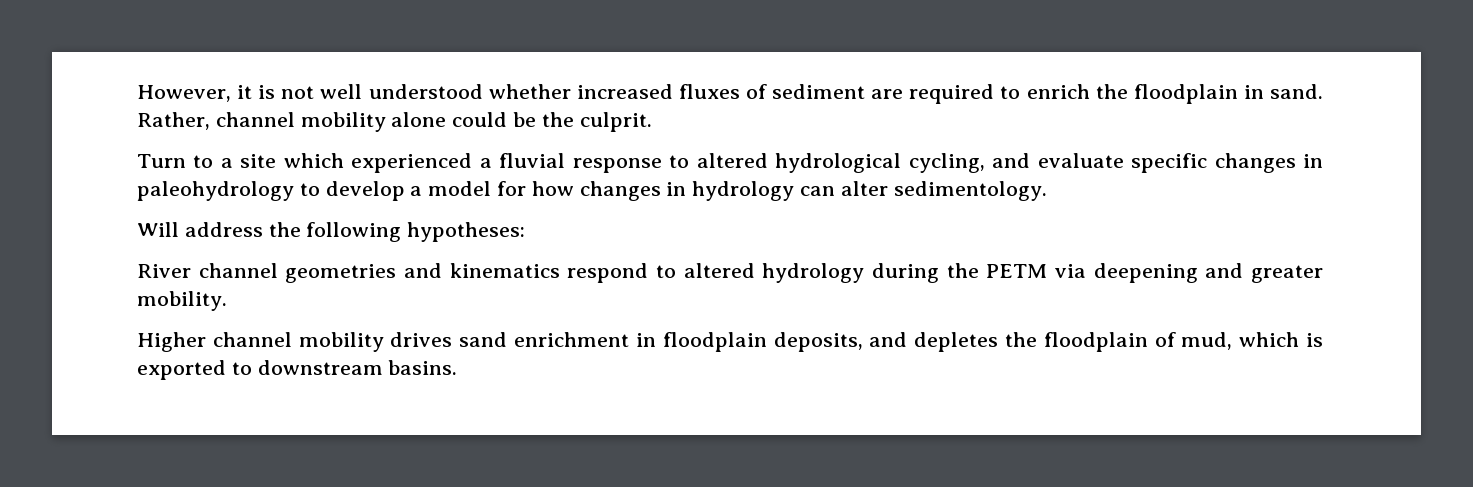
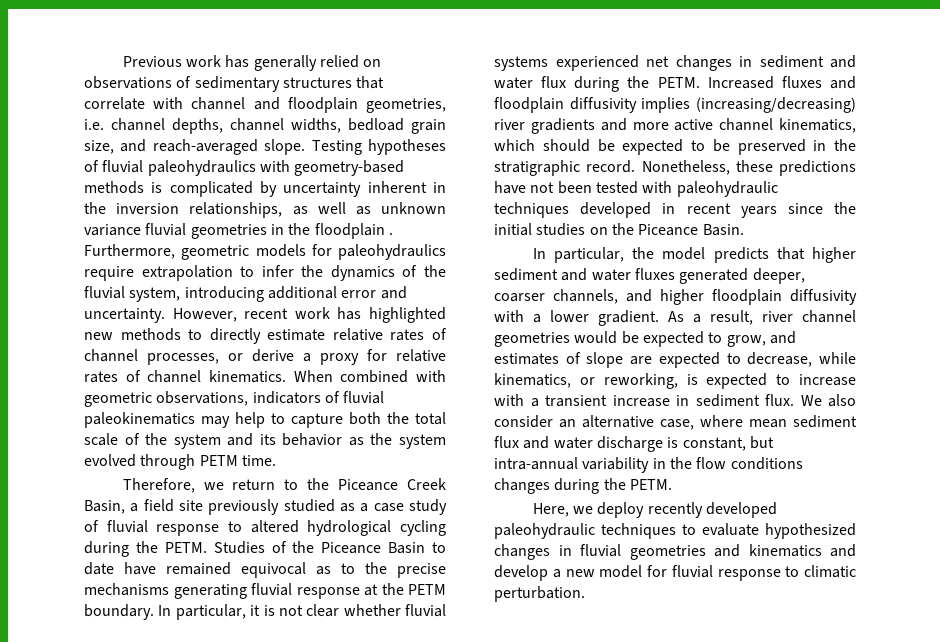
[137,84,1323,104] [137,112,652,132] [137,153,492,173] However, it is not well understood whether increased fluxes of sediment are required to enrich the floodplain in sand. Rather, channel mobility alone could be the culprit. // Turn to a site which experienced a -> [122,55,382,71] [84,76,385,92] [84,97,447,113] [84,118,446,134] [84,139,447,155] [84,160,405,176] [84,181,446,197] [84,202,447,218] [84,223,393,239] [84,244,446,260] [84,265,446,281] [84,286,407,302] [84,307,446,323] [84,328,447,344] [84,349,446,365] [84,370,447,383] [84,391,385,407] [84,412,446,428] [84,433,446,449] [84,454,276,470] [122,478,446,493] [84,499,447,515] [84,520,99,532] Previous work has generally relied on observations of sedimentary structures that correlate with channel and floodplain geometries, i.e. channel depths, channel widths, bedload grain size, and reach-averaged slope. Testing hypotheses of fluvial paleohydraulics with geometry-based methods is complicated by uncertainty inherent in the inversion relationships, as well as unknown variance fluvial geometries in the floodplain . Furthermore, geometric models for paleohydraulics require extrapolation to infer the dynamics of the fluvial system, introducing additional error and uncertainty. However, recent work has highlighted new methods to directly estimate relative rates of channel processes, or derive a proxy for relative rates of channel kinematics. When combined with geometric observations, indicators of fluvial paleokinematics may help to capture both the total scale of the system and its behavior as the system evolved through PETM time. // Therefore, we return to the Piceance Creek Basin, a field site previously studied as a case study of
[908,153,1324,173] [137,181,1047,201] [137,222,526,242] [137,263,1323,283] [137,291,227,311] [137,332,1323,352] [137,360,458,380] cycling, and evaluate specific changes in paleohydrology to develop a model for how changes in hydrology can alter sedimentology. // Will address the following hypotheses: // River channel geometries and kinematics respond to altered hydrology during the PETM via deepening and greater mobility. // Higher channel mobility drives sand enrichment in floodplain deposits, and depletes the floodplain of mud, which is exported to downstream basins. -> [400,520,447,536] [84,541,446,557] [84,562,446,578] [84,583,446,599] [84,604,446,620] [494,55,856,71] [494,76,856,92] [494,97,856,113] [494,118,856,134] [494,139,856,155] [494,160,856,176] [494,181,778,197] [494,202,856,218] [494,223,744,236] [532,247,856,263] [494,268,805,284] [494,289,857,305] [494,310,856,326] [494,331,796,347] [494,352,856,368] [494,373,856,389] [494,394,856,407] [494,415,857,430] [494,436,774,452] [494,457,803,473] [494,478,672,494] [532,502,777,518] [494,523,856,539] [494,544,856,560] [494,565,856,581] [494,586,585,602] cycling during the PETM. Studies of the Piceance Basin to date have remained equivocal as to the precise mechanisms generating fluvial response at the PETM boundary. In particular, it is not clear whether fluvial systems experienced net changes in sediment and water flux during the PETM. Increased fluxes and floodplain diffusivity implies (increasing/decreasing) river gradients and more active channel kinematics, which should be expected to be preserved in the stratigraphic record. Nonetheless, these predictions have not been tested with paleohydraulic techniques developed in recent years since the initial studies on the Piceance Basin. // In particular, the model predicts that higher sediment and water fluxes generated deeper, coarser channels, and higher floodplain diffusivity with a lower gradient. As a result, river channel geometries would be expected to grow, and estimates of slope are expected to decrease, while kinematics, or reworking, is expected to increase with a transient increase in sediment flux. We also consider an alternative case, where mean sediment flux and water discharge is constant, but intra-annual variability in the flow conditions changes during the PETM. // Here, we deploy recently developed paleohydraulic techniques to evaluate hypothesized changes in fluvial geometries and kinematics and develop a new model for fluvial response to climatic perturbation.

